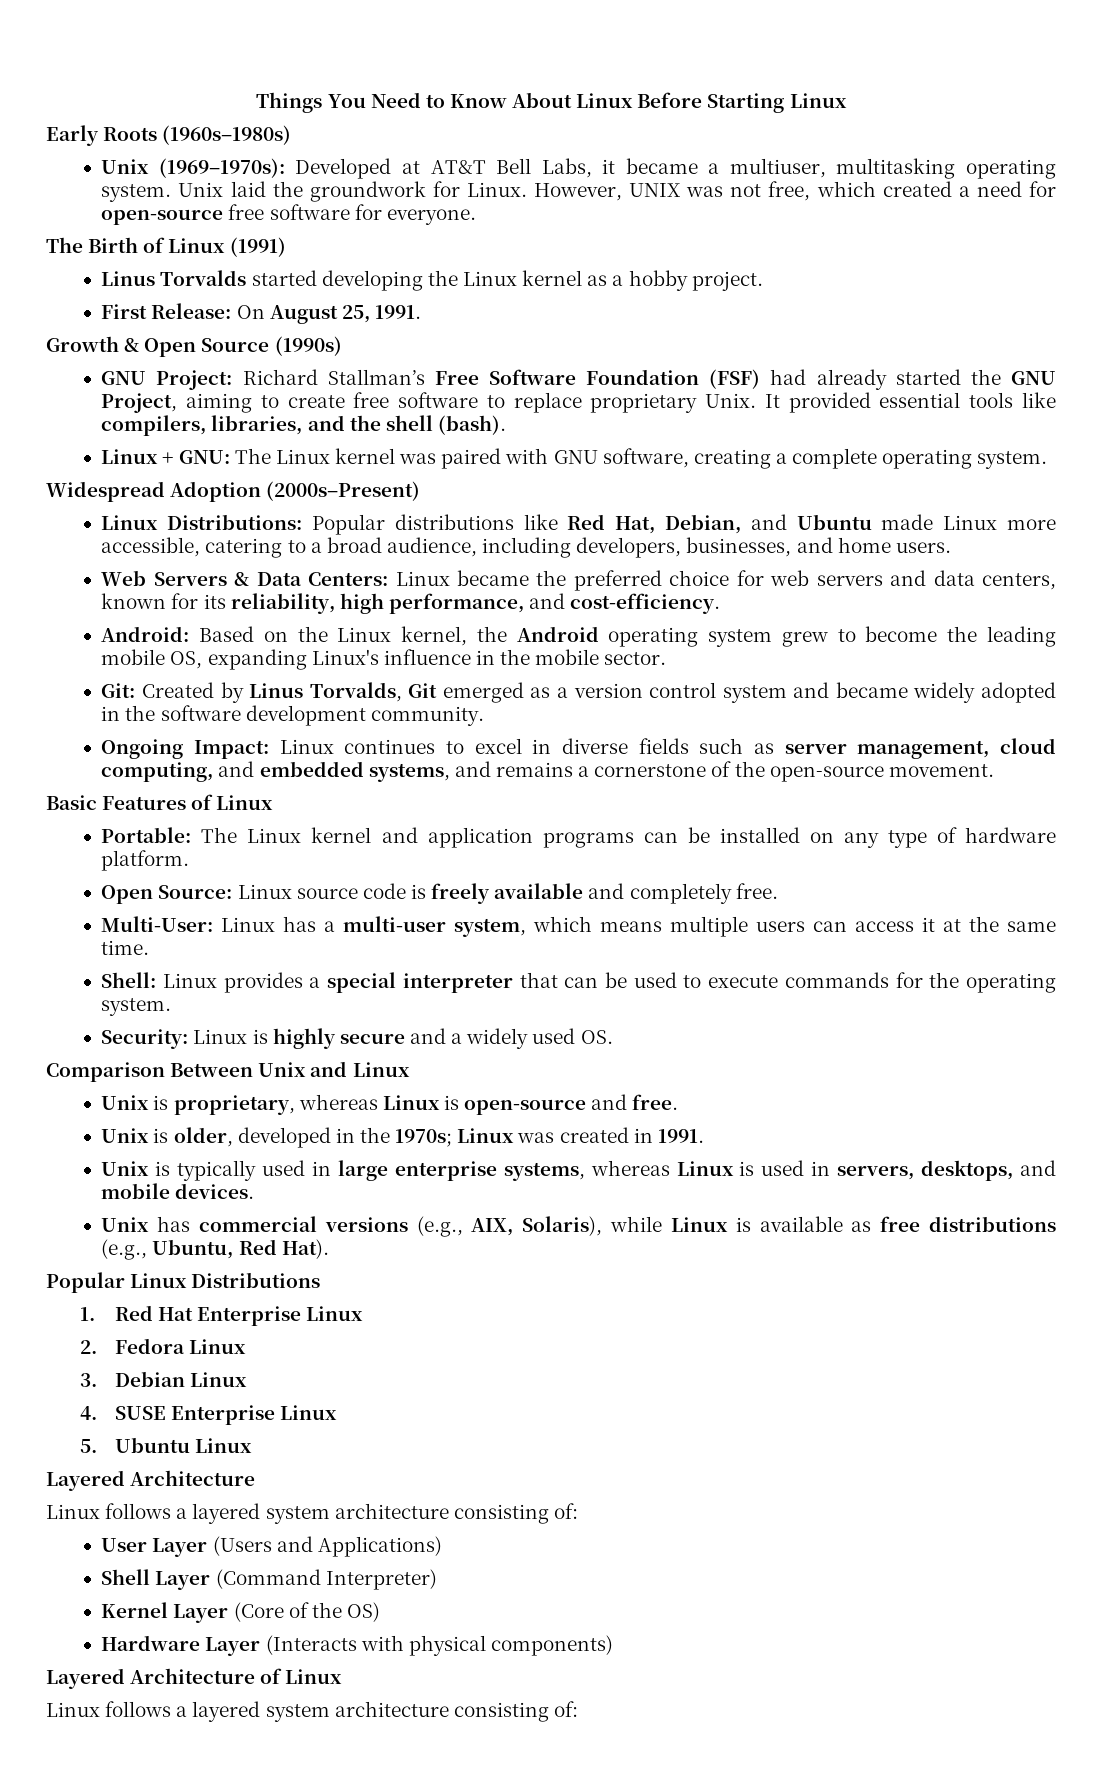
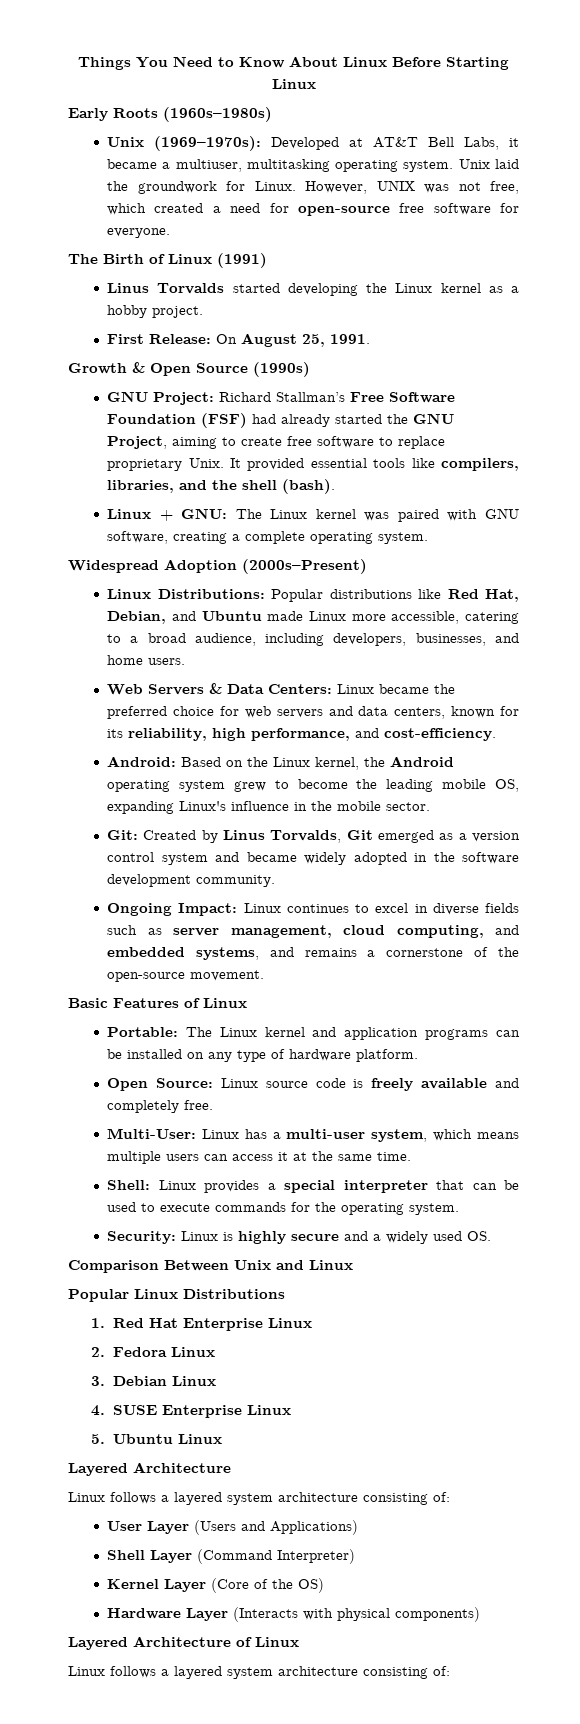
[101,1094,679,1115] [101,1127,704,1148] [101,1160,1056,1181] [101,1183,255,1199] [101,1216,1057,1237] [101,1239,329,1260] // Unix is proprietary, whereas Linux is open-source and free. // Unix is older, developed in the 1970s; Linux was created in 1991. // Unix is typically used in large enterprise systems, whereas Linux is used in servers, desktops, and mobile devices. // Unix has commercial versions (e.g., AIX, Solaris), while Linux is available as free distributions (e.g., Ubuntu, Red Hat). -> (353, 1265) none

